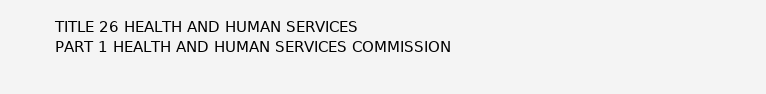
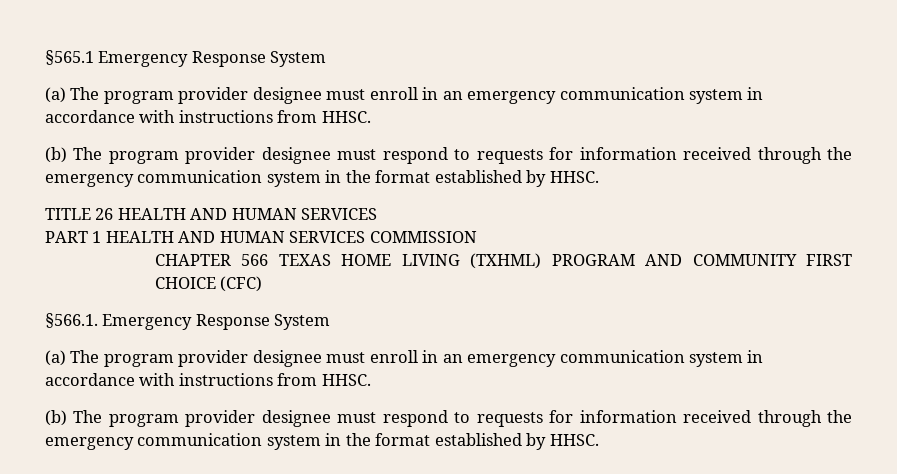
(54, 26) none -> [45,50,327,67] [45,87,764,104] [45,110,371,123] [45,147,852,164] [45,170,599,187] §565.1 Emergency Response System // (a) The program provider designee must enroll in an emergency communication system in accordance with instructions from HHSC. // (b) The program provider designee must respond to requests for information received through the emergency communication system in the format established by HHSC. //
(451, 46) none -> [154,253,853,269] [154,276,263,292] [45,313,331,330] [45,350,764,367] [45,373,371,386] [45,410,852,427] [45,433,599,450] // CHAPTER 566 TEXAS HOME LIVING (TXHML) PROGRAM AND COMMUNITY FIRST CHOICE (CFC) // §566.1. Emergency Response System // (a) The program provider designee must enroll in an emergency communication system in accordance with instructions from HHSC. // (b) The program provider designee must respond to requests for information received through the emergency communication system in the format established by HHSC.

